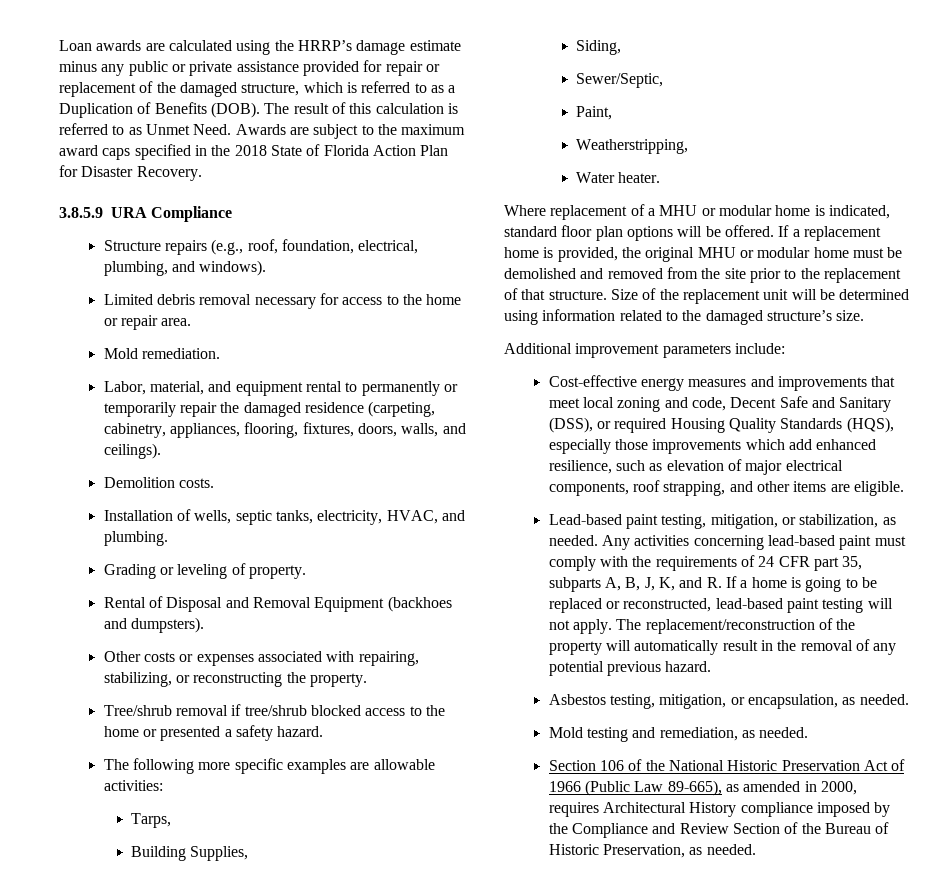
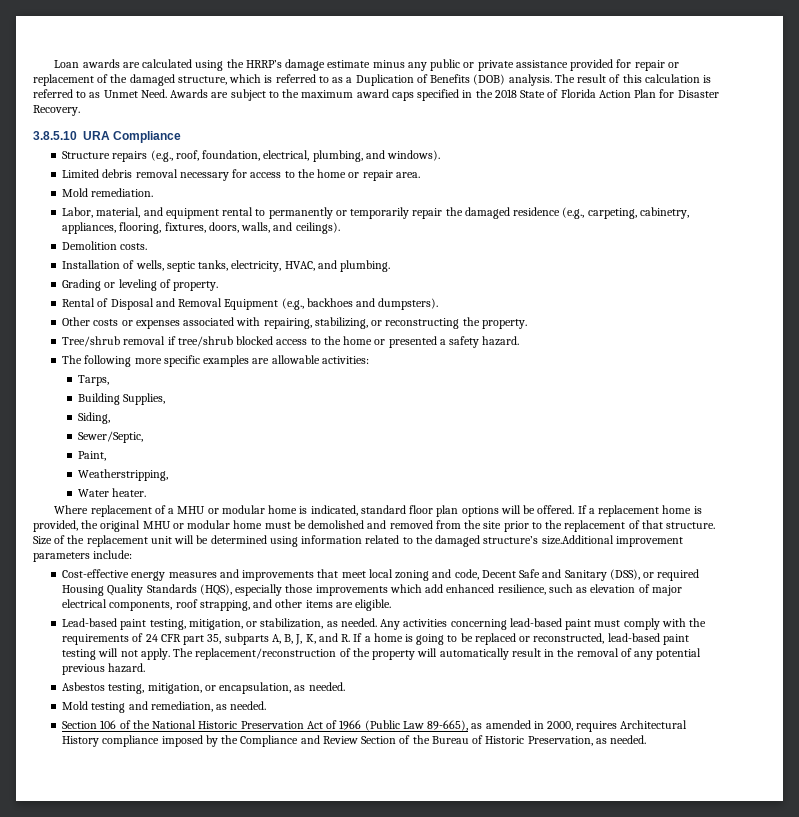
[210,102,260,118] (DOB). -> [473,74,552,86] (DOB) analysis.
[59,207,103,218] 3.8.5.9 -> [33,131,77,140] 3.8.5.10
[368,401,436,417] (carpeting, -> [562,207,637,219] (e.g., carpeting,
[387,596,452,612] (backhoes -> [281,298,353,310] (e.g., backhoes
[836,310,865,321] [504,343,572,354] size. // Additional -> [541,535,614,545] size.Additional

